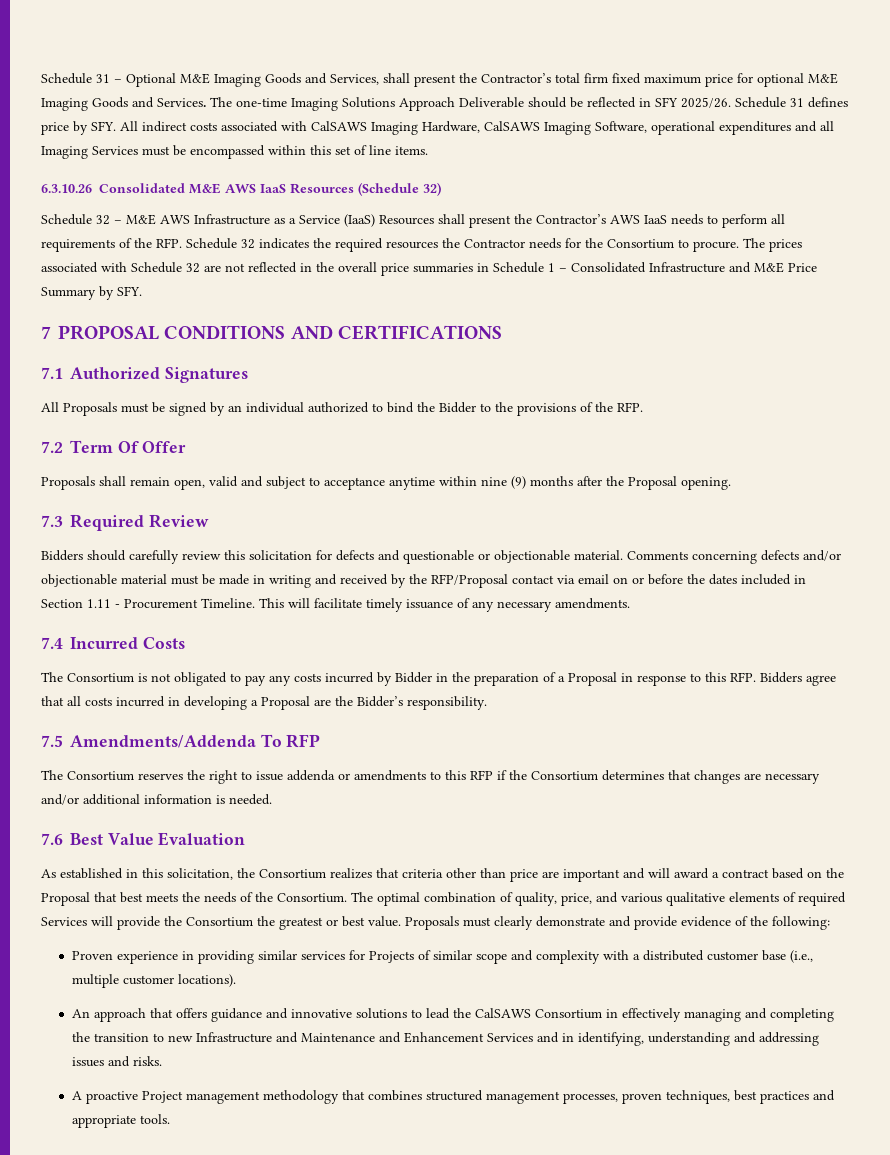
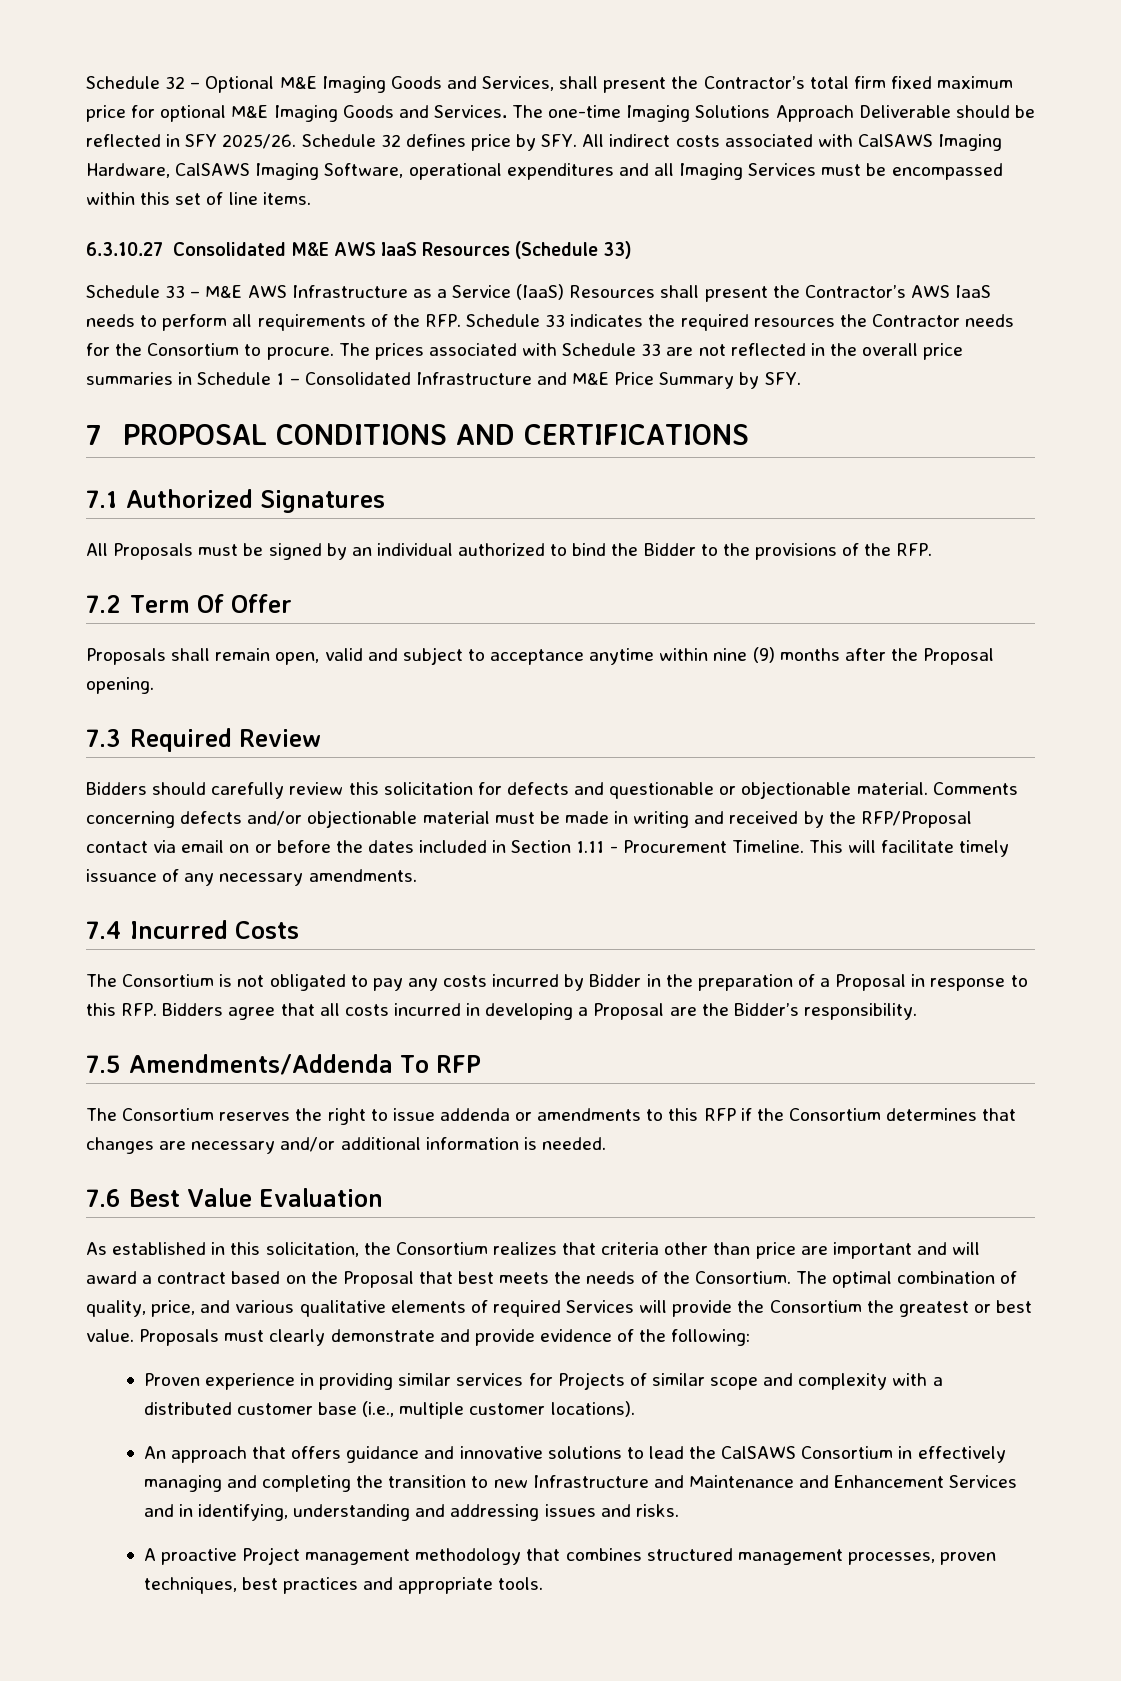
[41,73,110,84] Schedule 31 -> [86,76,186,89] Schedule 32
[790,98,804,107] 31 -> [380,134,401,147] 32
[41,184,92,193] 6.3.10.26 -> [86,242,163,256] 6.3.10.27
[423,182,441,196] [41,214,110,225] 32) // Schedule 32 -> [603,241,633,259] [86,285,186,298] 33) // Schedule 33
[241,239,255,249] 32 -> [545,314,566,327] 33
[186,263,200,273] 32 -> [641,343,662,356] 33

